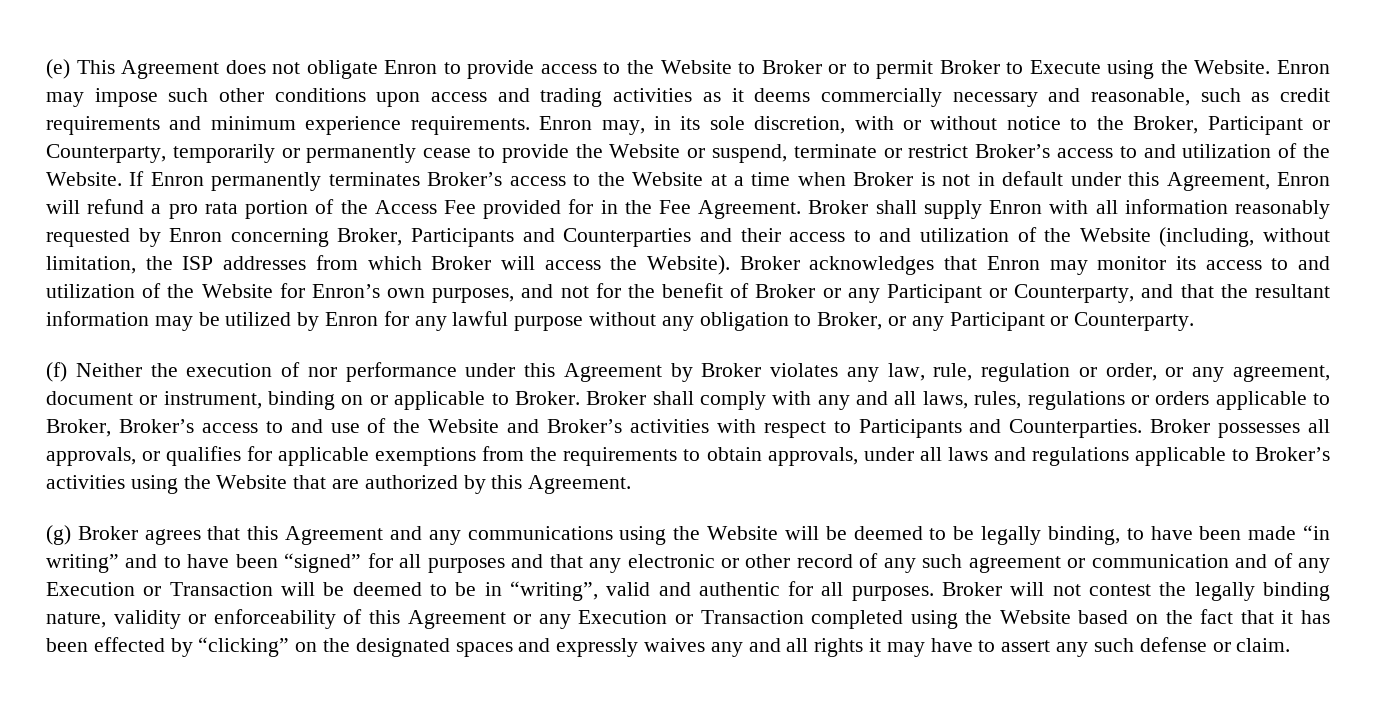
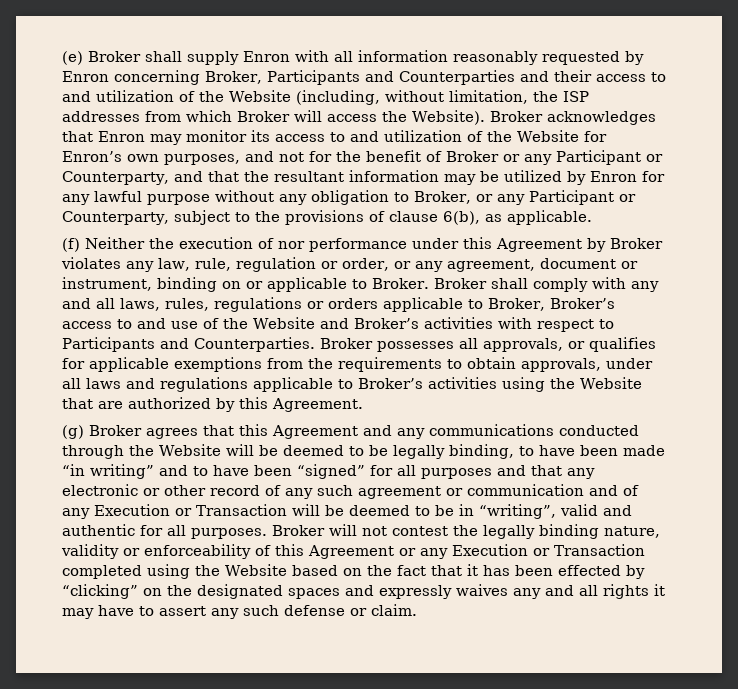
[76,60,1330,79] [46,88,1331,107] [46,116,1331,135] [46,143,1330,163] [46,171,1331,191] [46,199,802,219] This Agreement does not obligate Enron to provide access to the Website to Broker or to permit Broker to Execute using the Website. Enron may impose such other conditions upon access and trading activities as it deems commercially necessary and reasonable, such as credit requirements and minimum experience requirements. Enron may, in its sole discretion, with or without notice to the Broker, Participant or Counterparty, temporarily or permanently cease to provide the Website or suspend, terminate or restrict Broker’s access to and utilization of the Website. If Enron permanently terminates Broker’s access to the Website at a time when Broker is not in default under this Agreement, Enron will refund a pro rata portion of the Access Fee provided for in the Fee Agreement. -> (83, 58) none
[1074,312,1195,331] Counterparty. -> [62,210,592,225] Counterparty, subject to the provisions of clause 6(b), as applicable.
[619,526,667,545] using -> [559,425,639,436] [62,445,124,459] conducted through

